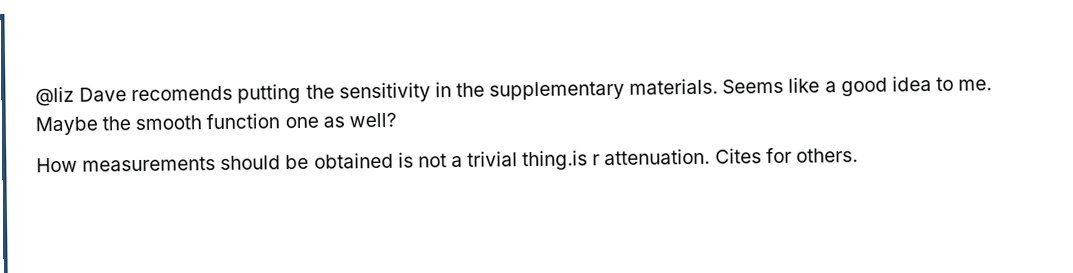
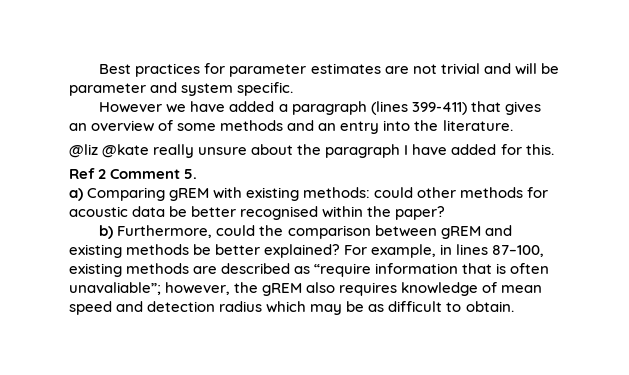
[35,76,993,107] [35,112,397,136] [36,147,858,173] @liz Dave recomends putting the sensitivity in the supplementary materials. Seems like a good idea to me. Maybe the smooth function one as well? // How measurements should be obtained is not a trivial thing.is r attenuation. Cites for others. -> [99,63,559,77] [69,82,294,96] [99,101,541,115] [69,120,513,134] [69,144,554,158] [69,168,198,179] [69,187,549,201] [69,206,446,220] [99,225,512,239] [69,244,545,258] [69,263,550,277] [69,282,543,296] [69,301,514,315] Best practices for parameter estimates are not trivial and will be parameter and system specific. // However we have added a paragraph (lines 399-411) that gives an overview of some methods and an entry into the literature. // @liz @kate really unsure about the paragraph I have added for this. // Ref 2 Comment 5. // a) Comparing gREM with existing methods: could other methods for acoustic data be better recognised within the paper? // b) Furthermore, could the comparison between gREM and existing methods be better explained? For example, in lines 87–100, existing methods are described as “require information that is often unavaliable”; however, the gREM also requires knowledge of mean speed and detection radius which may be as difficult to obtain.

